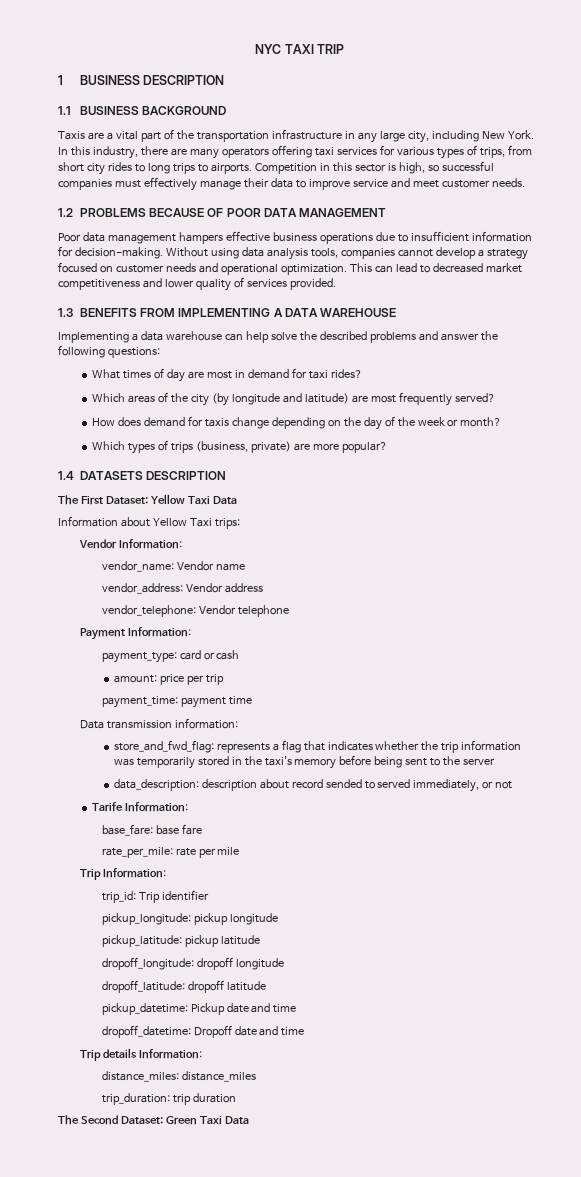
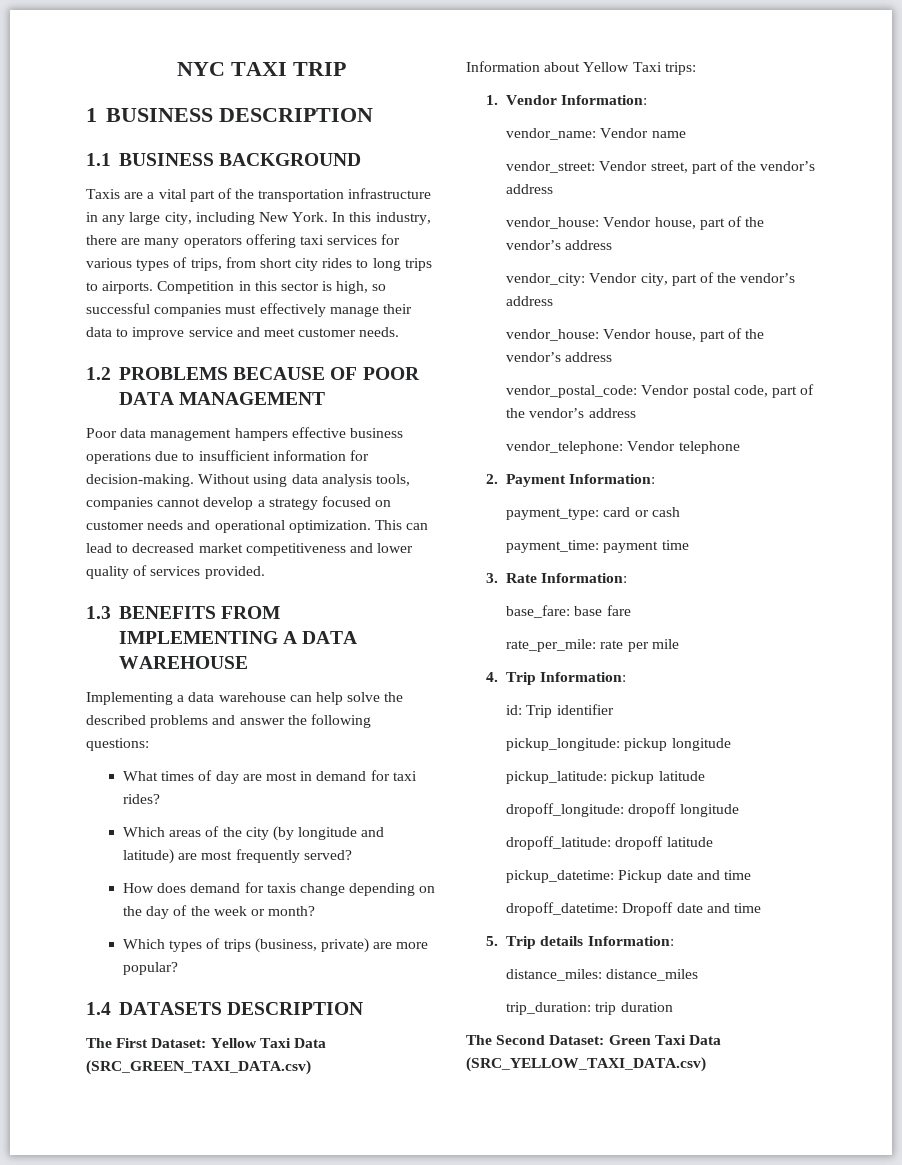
(237, 500) none -> [86,1060,311,1075] (SRC_GREEN_TAXI_DATA.csv)
(240, 523) none -> [486,95,499,105] 1.
[101,583,223,594] vendor_address: Vendor -> [506,160,816,174] [506,184,554,194] [506,216,765,230] [506,240,613,250] [506,272,796,286] [506,296,554,306] [506,328,765,342] [506,352,613,362] [506,384,815,398] [506,408,585,418] vendor_street: Vendor street, part of the vendor’s address // vendor_house: Vendor house, part of the vendor’s address // vendor_city: Vendor city, part of the vendor’s address // vendor_house: Vendor house, part of the vendor’s address // vendor_postal_code: Vendor postal code, part of the vendor’s
(289, 611) none -> [486,474,499,484] 2.
[113,674,224,685] // amount: price per trip -> (680, 512) none
[79,718,238,729] [113,740,522,753] [113,755,496,769] [113,779,513,792] [91,802,123,812] Data transmission information: // store_and_fwd_flag: represents a flag that indicates whether the trip information was temporarily stored in the taxi's memory before being sent to the server // data_description: description about record sended to served immediately, or not // Tarife -> [486,573,538,583] 3. Rate
(240, 851) none -> [486,672,499,682] 4.
[101,891,136,903] trip_id: -> [506,705,523,715] id:
(305, 1031) none -> [486,936,499,946] 5.
(249, 1120) none -> [466,1057,706,1072] (SRC_YELLOW_TAXI_DATA.csv)

